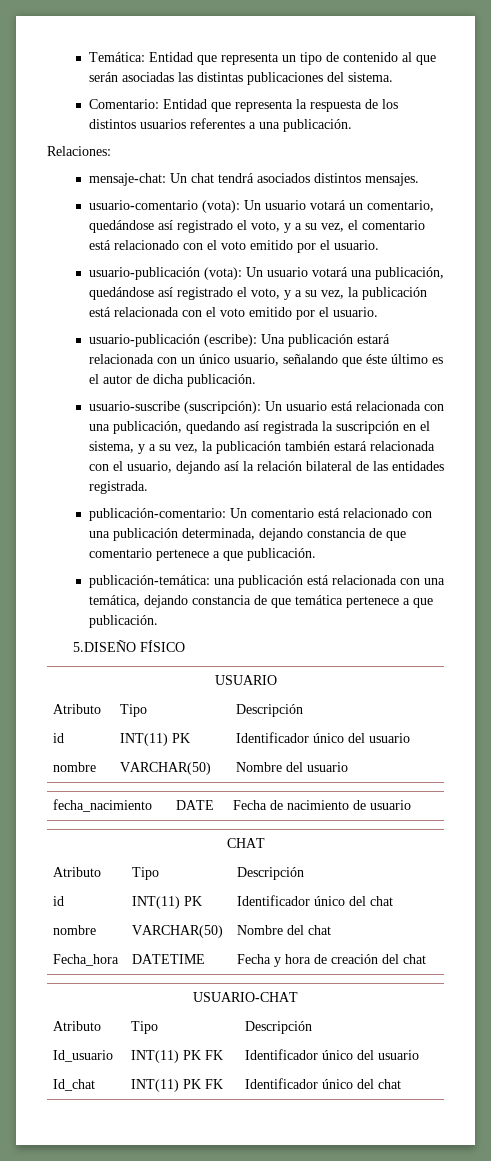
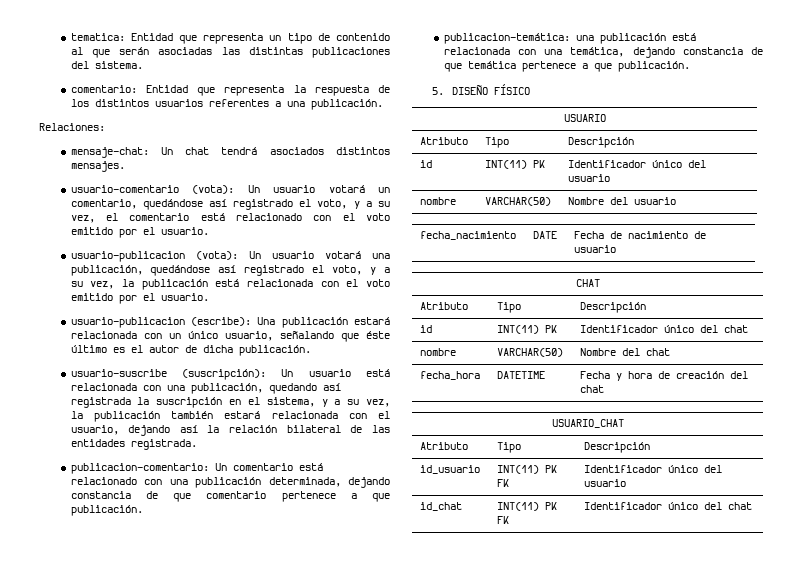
[88,52,145,62] Temática: -> [70,33,125,41] tematica:
[88,99,159,109] Comentario: -> [70,85,137,93] comentario:
[88,267,200,280] usuario-publicación -> [70,251,185,262] usuario-publicacion
[88,334,200,347] usuario-publicación -> [70,317,185,328] usuario-publicacion
[88,508,226,521] publicación-comentario: -> [70,463,209,474] publicacion-comentario:
[88,575,210,588] publicación-temática: -> [443,33,570,44] publicacion-temática:
[73,640,137,652] 5.DISEÑO -> [432,85,489,95] 5. DISEÑO
[52,954,119,966] Fecha_hora -> [420,371,481,380] fecha_hora
[193,992,298,1002] [52,1021,101,1031] [130,1021,158,1034] [244,1021,312,1034] [52,1050,113,1062] USUARIO-CHAT // Atributo | Tipo | Descripción // Id_usuario -> [551,419,624,428] [420,442,469,450] [497,442,522,453] [584,442,651,453] [420,465,481,474] USUARIO_CHAT // Atributo | Tipo | Descripción // id_usuario
[52,1079,95,1091] Id_chat -> [420,502,463,511] id_chat

